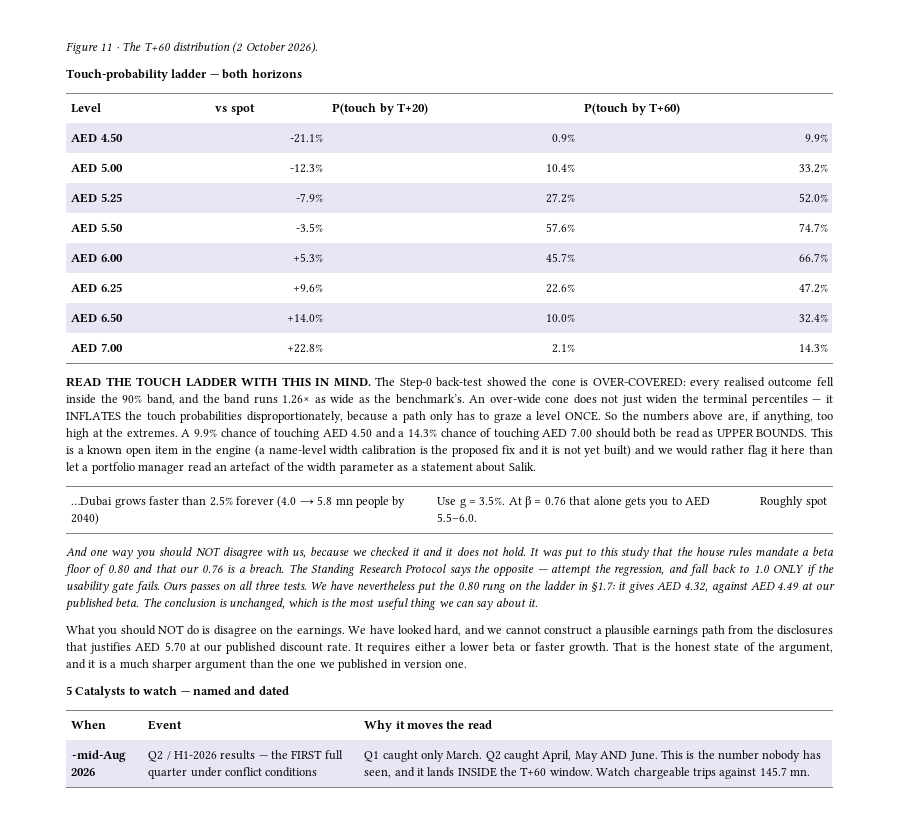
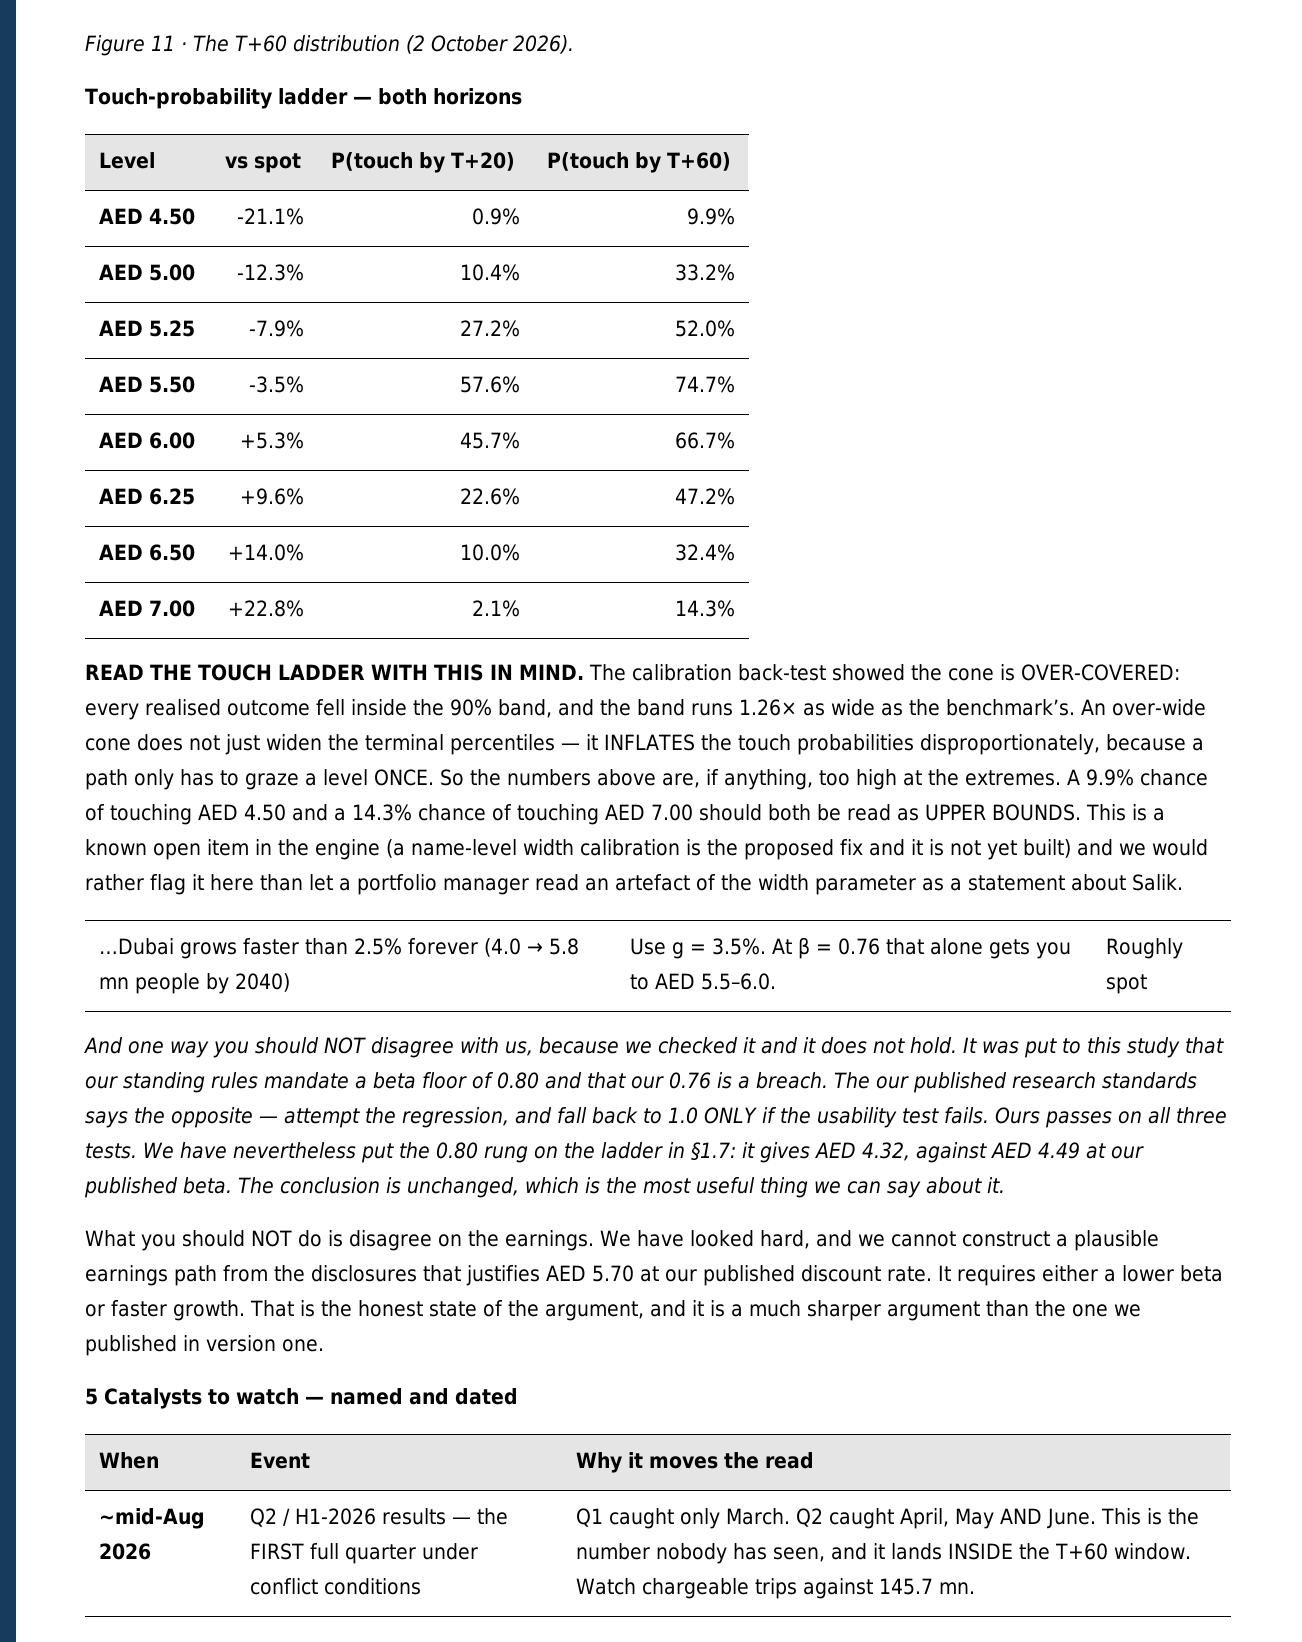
[399,378,432,389] Step-0 -> [632,664,732,681] calibration
[676,547,725,556] the house -> [85,1072,205,1093] our standing
[311,564,447,576] Standing Research Protocol -> [876,1072,1197,1093] our published research standards
[111,582,134,593] gate -> [901,1108,939,1124] test

